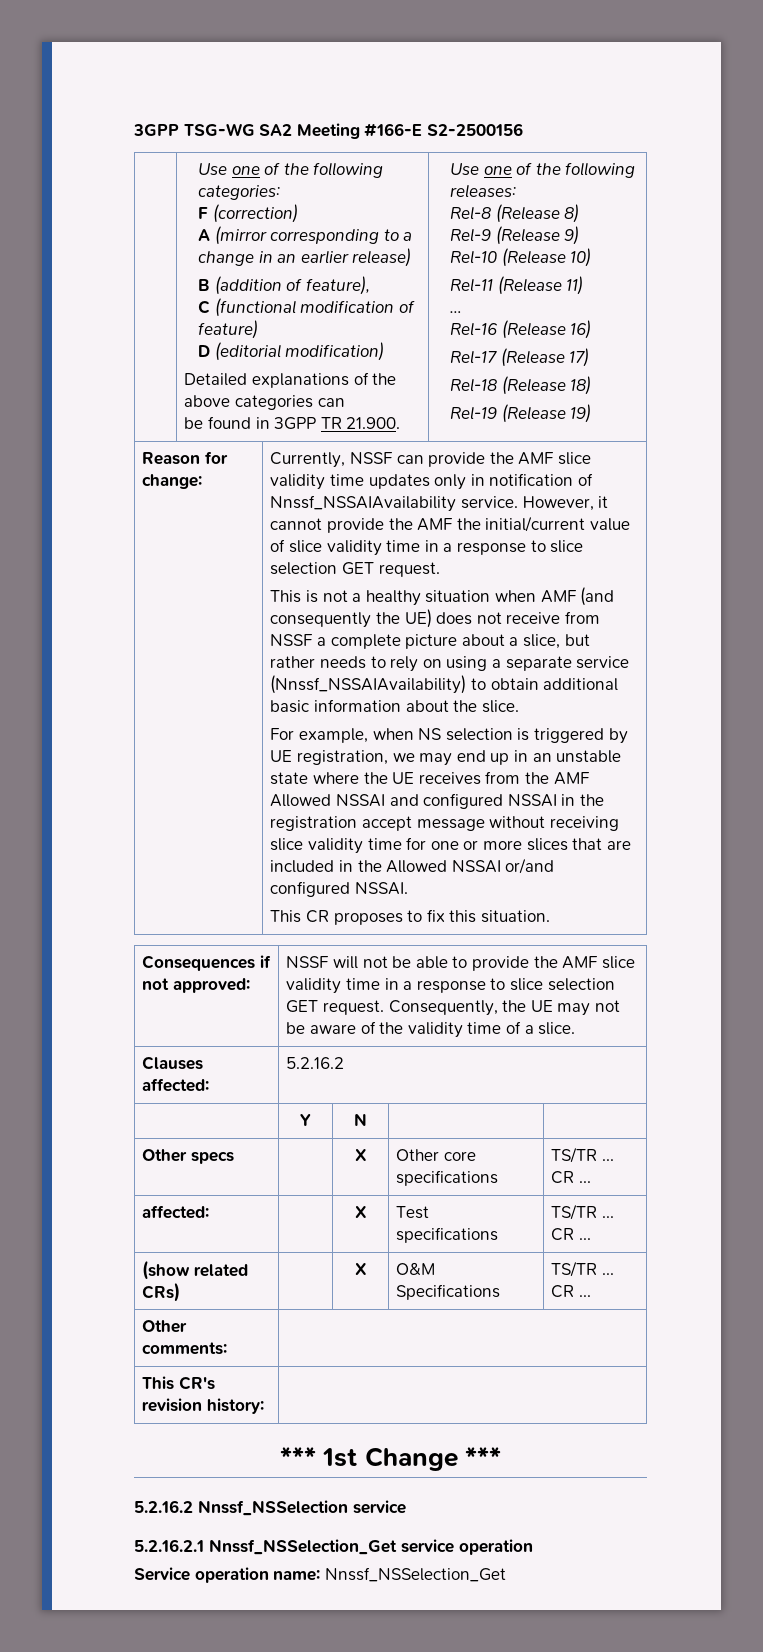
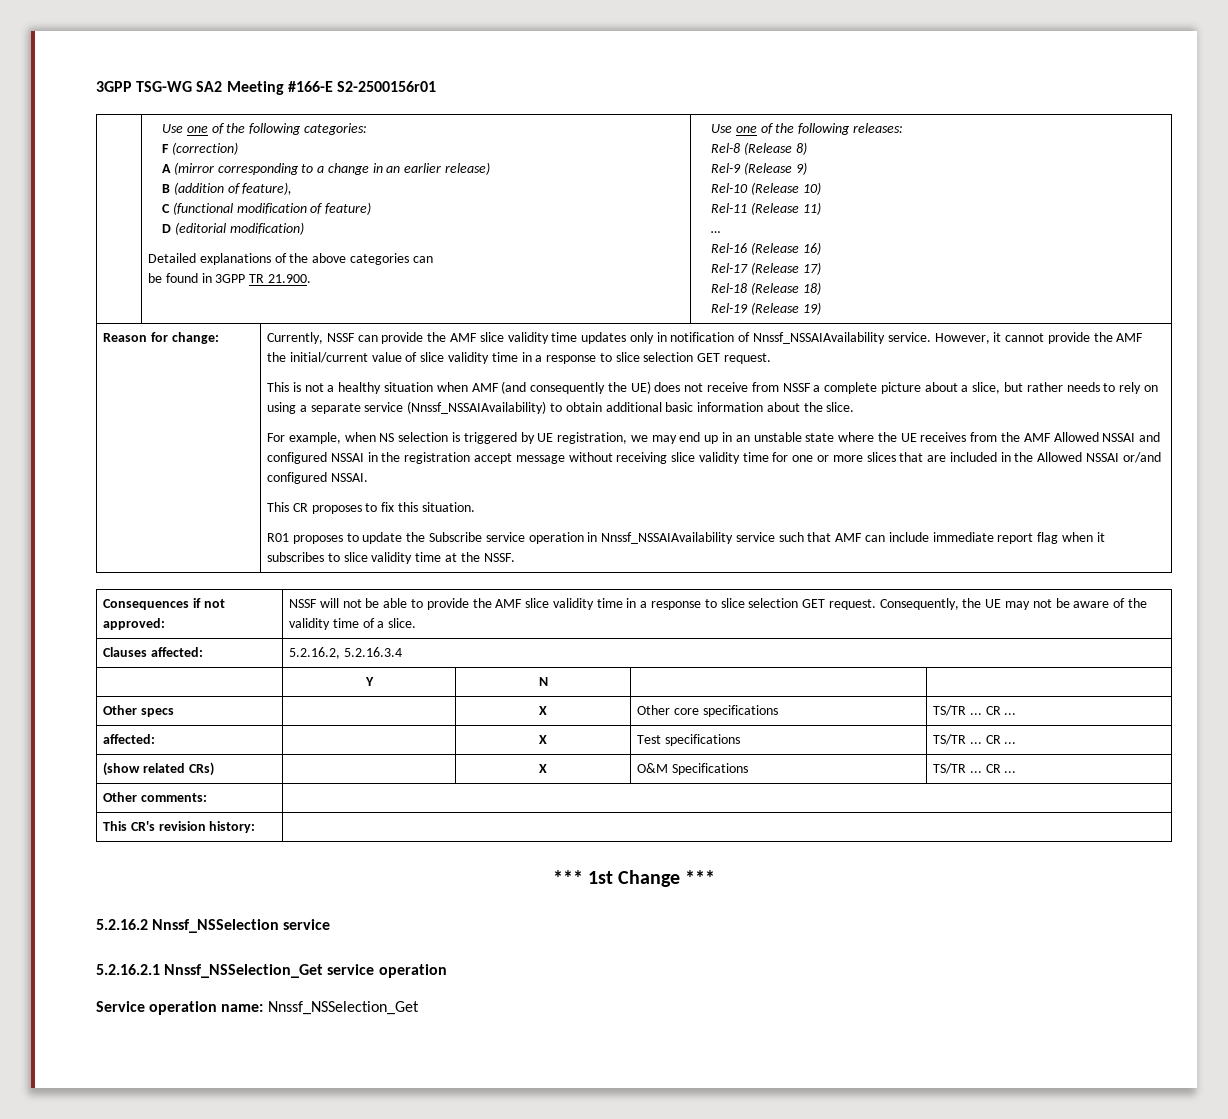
[426,123,523,136] S2-2500156 -> [336,81,436,92] S2-2500156r01
(551, 916) none -> [267,532,1105,544] [267,552,515,564] // R01 proposes to update the Subscribe service operation in Nnssf_NSSAIAvailability service such that AMF can include immediate report flag when it subscribes to slice validity time at the NSSF.
[286,1057,345,1069] 5.2.16.2 -> [289,647,402,659] 5.2.16.2, 5.2.16.3.4

